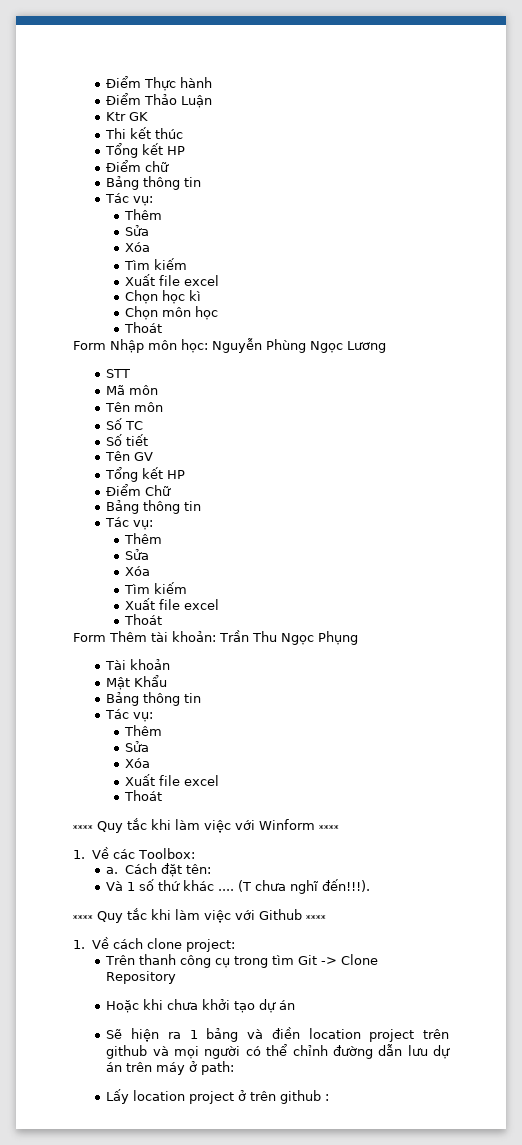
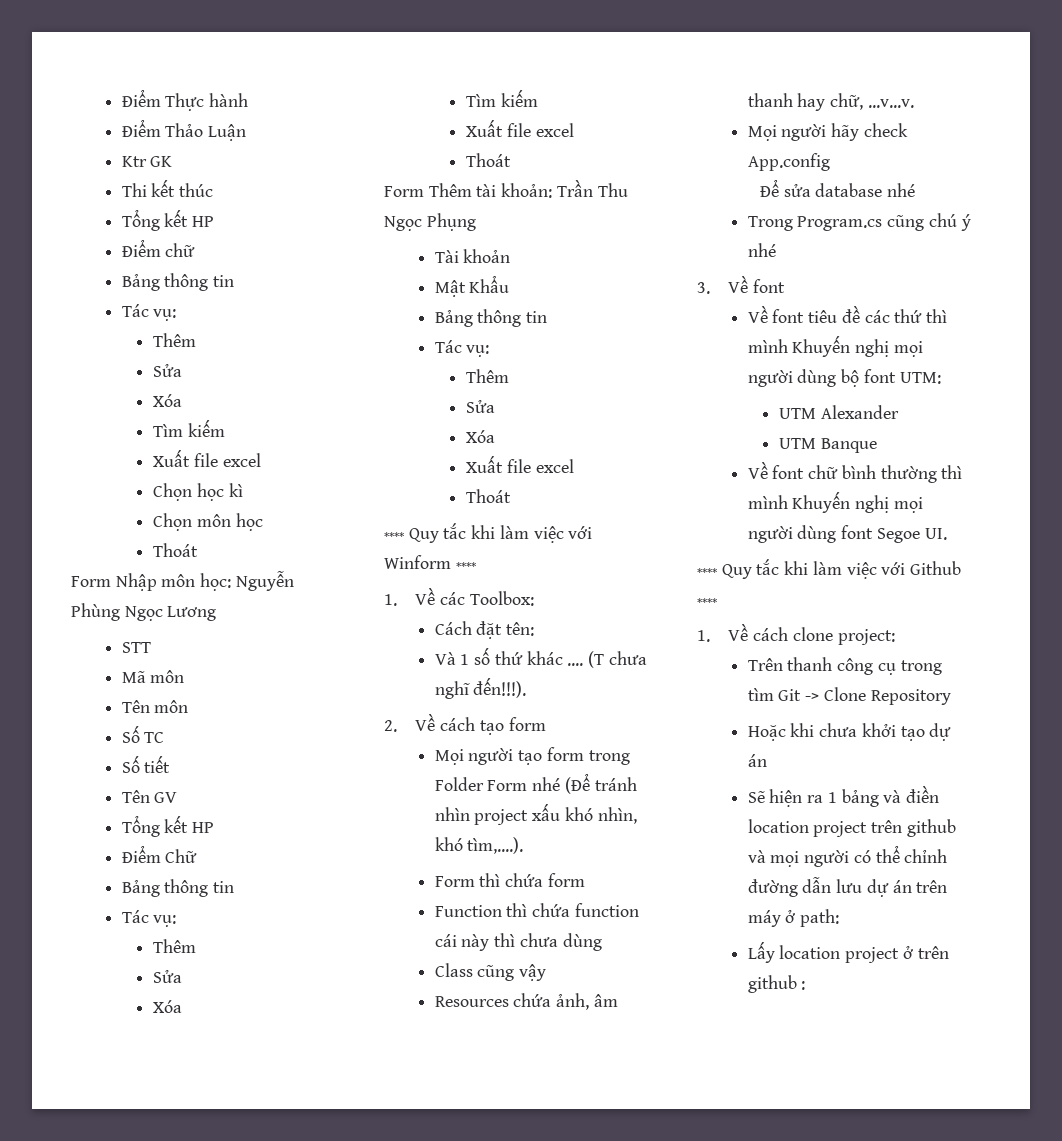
[106,867,119,874] a. -> (534, 598) none
(371, 885) none -> [384,713,546,735] [434,747,630,765] [434,773,637,794] [434,803,637,825] [434,837,524,854] [434,873,585,887] [434,903,639,917] [434,933,602,951] [434,963,547,981] [434,993,618,1010] [747,93,914,111] [747,123,908,141] [747,153,830,171] [759,179,916,197] [747,213,971,231] [747,243,776,257] [697,275,786,294] [747,305,948,323] [747,335,923,357] [747,369,941,387] [779,405,899,419] [779,438,877,453] [747,461,963,483] [747,491,923,513] [747,525,947,543] // 2. Về cách tạo form // Mọi người tạo form trong Folder Form nhé (Để tránh nhìn project xấu khó nhìn, khó tìm,....). // Form thì chứa form // Function thì chứa function cái này thì chưa dùng // Class cũng vậy // Resources chứa ảnh, âm thanh hay chữ, ...v...v. // Mọi người hãy check App.config // Để sửa database nhé // Trong Program.cs cũng chú ý nhé // 3. Về font // Về font tiêu đề các thứ thì mình Khuyến nghị mọi người dùng bộ font UTM: // UTM Alexander // UTM Banque // Về font chữ bình thường thì mình Khuyến nghị mọi người dùng font Segoe UI.

